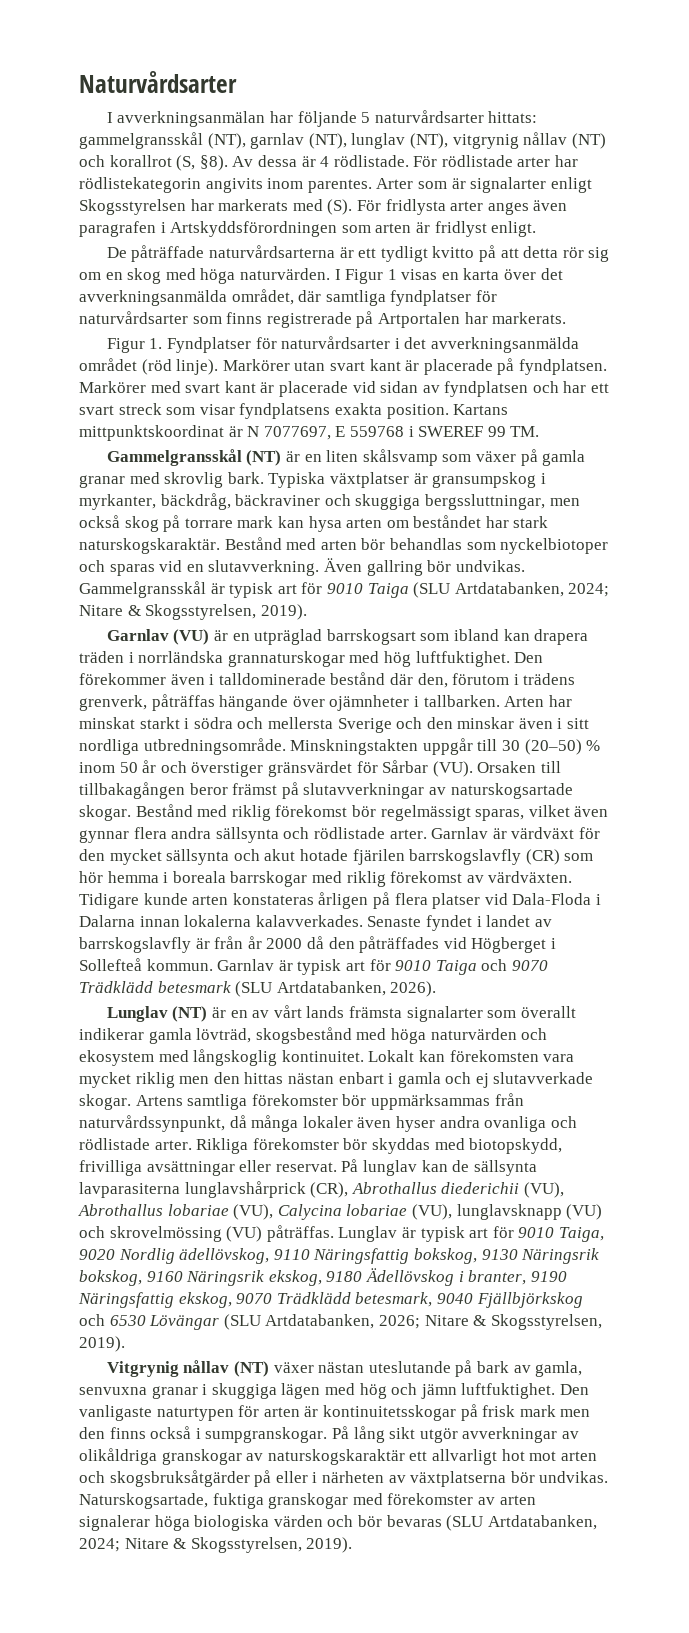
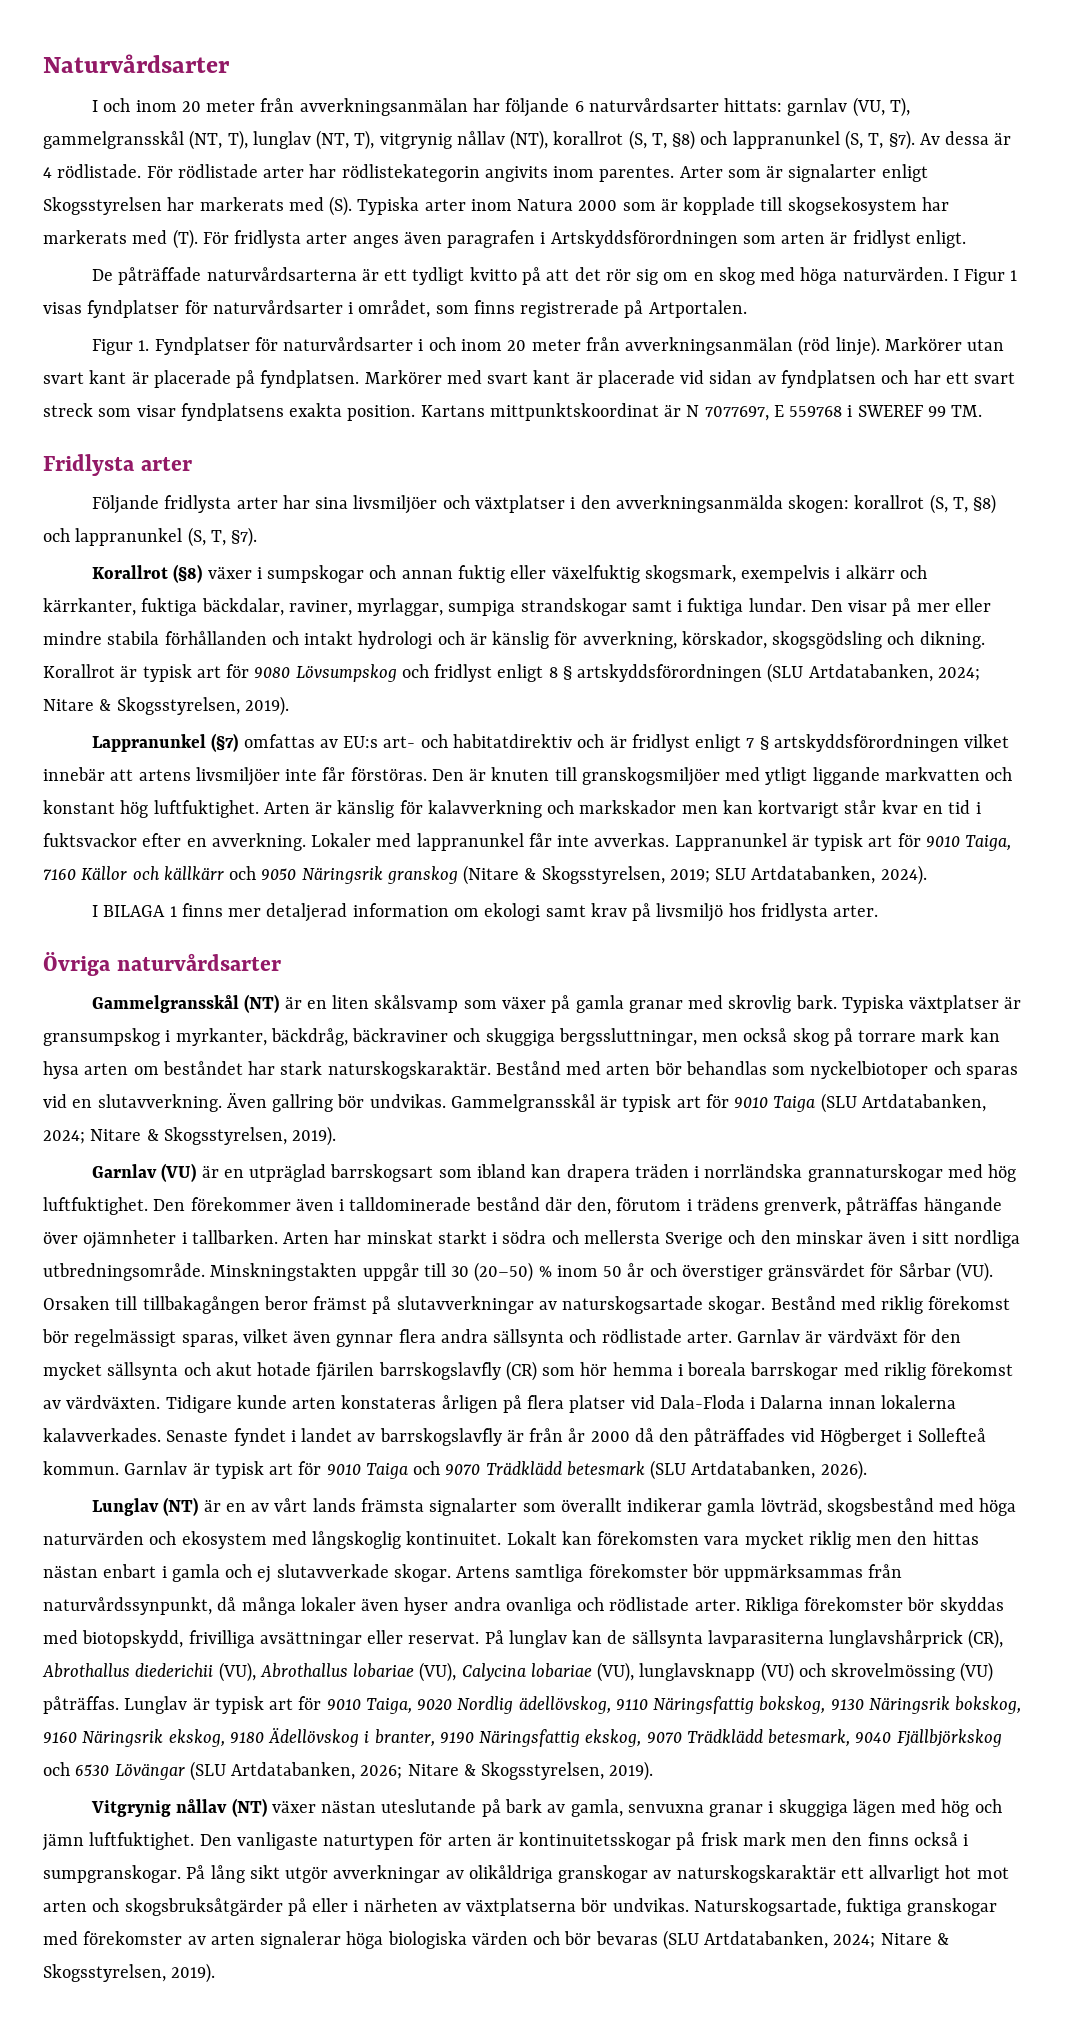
(113, 117) none -> [103,98,295,112] och inom 20 meter från
[361,112,371,123] 5 -> [574,101,584,112] 6
[79,132,606,149] [79,155,228,171] gammelgransskål (NT), garnlav (NT), lunglav (NT), vitgrynig nållav (NT) och korallrot (S, §8). -> [787,97,910,117] [43,130,915,150] garnlav (VU, T), gammelgransskål (NT, T), lunglav (NT, T), vitgrynig nållav (NT), korallrot (S, T, §8) och lappranunkel (S, T, §7).
(353, 207) none -> [357,197,949,215] [43,229,198,249] Typiska arter inom Natura 2000 som är kopplade till skogsekosystem har markerats med (T).
[523,246,559,258] detta -> [574,267,601,281] det
[441,268,563,280] [79,289,386,306] en karta över det avverkningsanmälda området, där samtliga -> (82, 308) none
(188, 317) none -> [348,300,431,318] i området,
[377,312,567,328] Artportalen har markerats. -> [648,300,747,318] Artportalen.
[404,337,579,353] [79,358,137,371] det avverkningsanmälda området -> [428,337,794,355] och inom 20 meter från avverkningsanmälan
(540, 431) none -> [43,454,192,476] [92,494,997,514] [43,527,258,547] [92,564,927,583] [43,598,991,616] [43,631,985,649] [43,663,980,683] [43,696,289,716] [92,733,1010,752] [43,767,1013,786] [43,800,981,818] [43,833,1012,851] [43,865,927,885] [92,903,879,922] [43,952,281,976] // Fridlysta arter // Följande fridlysta arter har sina livsmiljöer och växtplatser i den avverkningsanmälda skogen: korallrot (S, T, §8) och lappranunkel (S, T, §7). // Korallrot (§8) växer i sumpskogar och annan fuktig eller växelfuktig skogsmark, exempelvis i alkärr och kärrkanter, fuktiga bäckdalar, raviner, myrlaggar, sumpiga strandskogar samt i fuktiga lundar. Den visar på mer eller mindre stabila förhållanden och intakt hydrologi och är känslig för avverkning, körskador, skogsgödsling och dikning. Korallrot är typisk art för 9080 Lövsumpskog och fridlyst enligt 8 § artskyddsförordningen (SLU Artdatabanken, 2024; Nitare & Skogsstyrelsen, 2019). // Lappranunkel (§7) omfattas av EU:s art- och habitatdirektiv och är fridlyst enligt 7 § artskyddsförordningen vilket innebär att artens livsmiljöer inte får förstöras. Den är knuten till granskogsmiljöer med ytligt liggande markvatten och konstant hög luftfuktighet. Arten är känslig för kalavverkning och markskador men kan kortvarigt står kvar en tid i fuktsvackor efter en avverkning. Lokaler med lappranunkel får inte avverkas. Lappranunkel är typisk art för 9010 Taiga, 7160 Källor och källkärr och 9050 Näringsrik granskog (Nitare & Skogsstyrelsen, 2019; SLU Artdatabanken, 2024). // I BILAGA 1 finns mer detaljerad information om ekologi samt krav på livsmiljö hos fridlysta arter. // Övriga naturvårdsarter

